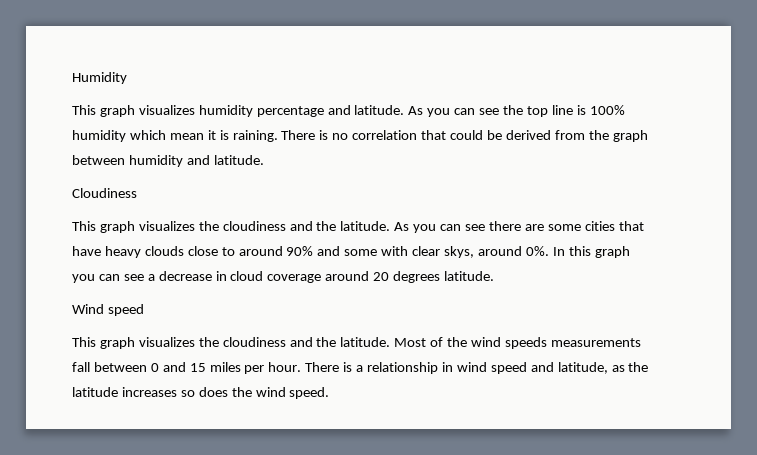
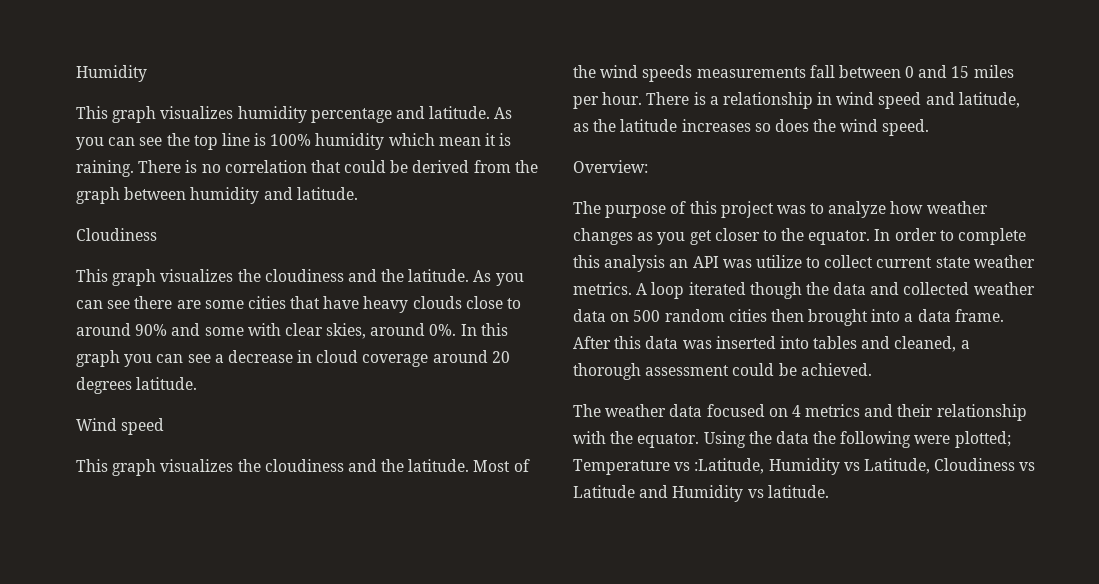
[444,246,475,258] skys, -> [326,323,367,339] skies,
(330, 393) none -> [573,160,648,173] [573,201,988,218] [573,228,1027,245] [573,255,1035,272] [573,282,1035,299] [573,309,1004,326] [573,336,970,352] [573,363,872,380] [573,404,1027,421] [573,431,1011,448] [573,458,1036,475] [573,485,829,502] // Overview: // The purpose of this project was to analyze how weather changes as you get closer to the equator. In order to complete this analysis an API was utilize to collect current state weather metrics. A loop iterated though the data and collected weather data on 500 random cities then brought into a data frame. After this data was inserted into tables and cleaned, a thorough assessment could be achieved. // The weather data focused on 4 metrics and their relationship with the equator. Using the data the following were plotted; Temperature vs :Latitude, Humidity vs Latitude, Cloudiness vs Latitude and Humidity vs latitude.

